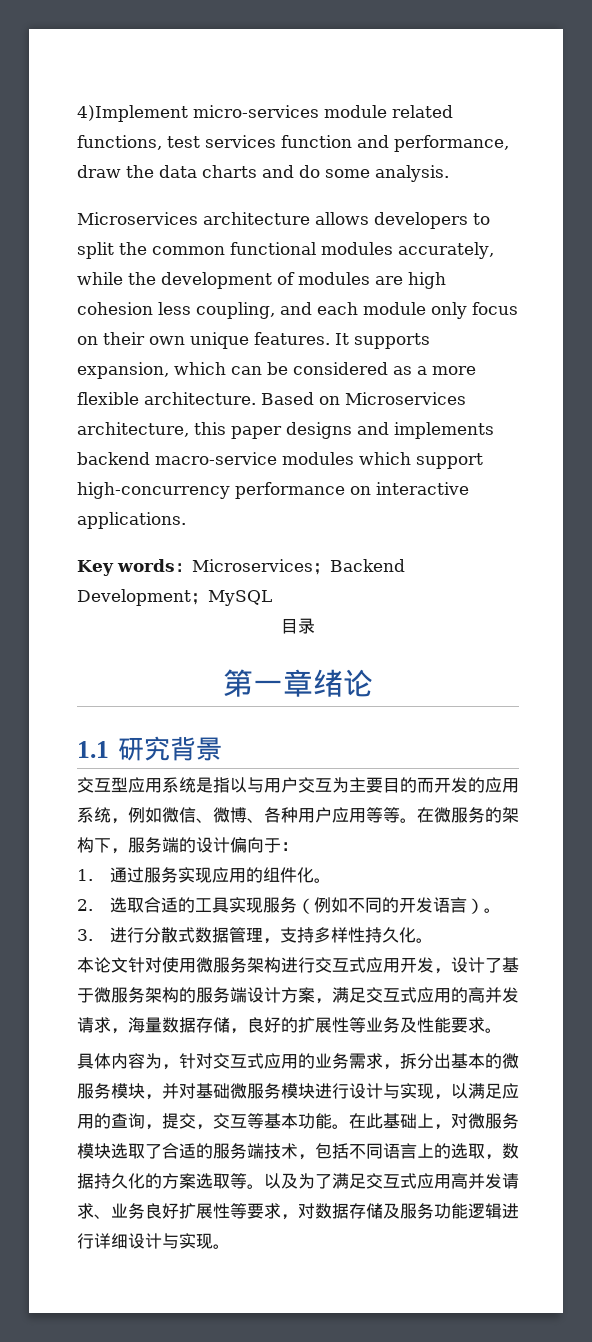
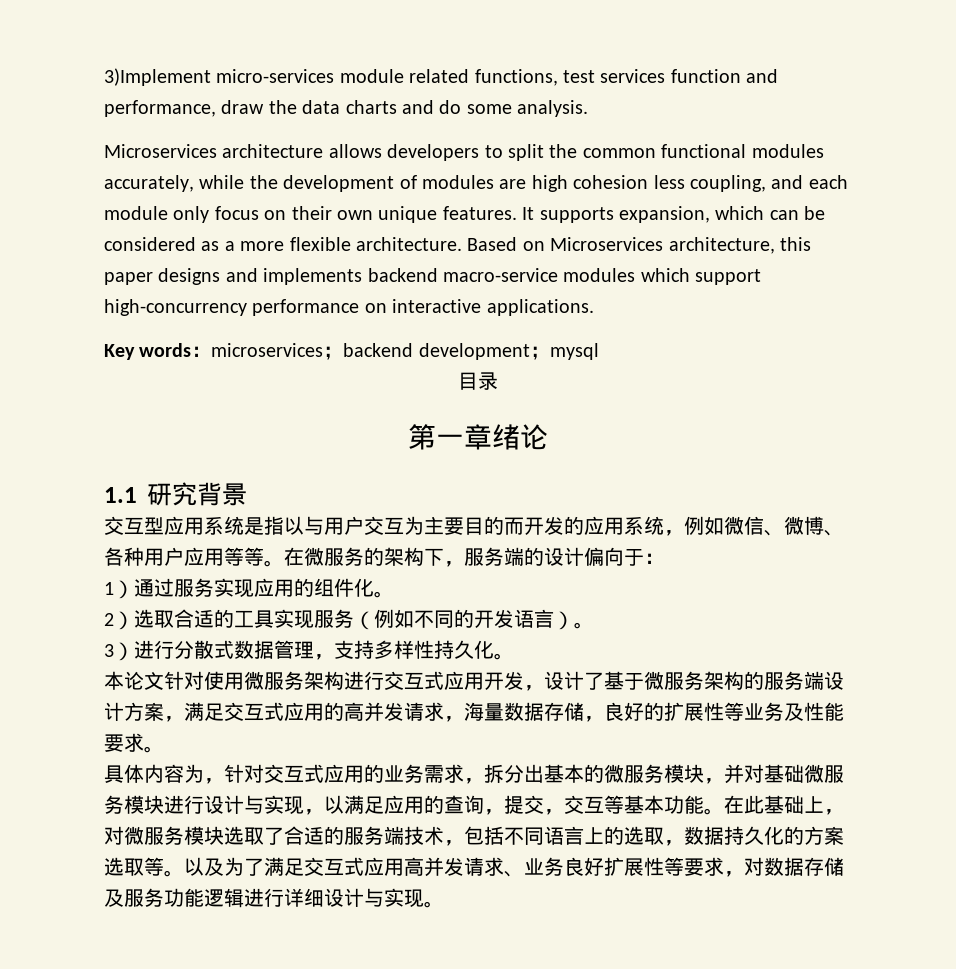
[77,105,188,122] 4)Implement -> [104,68,211,86] 3)Implement
[192,559,405,575] [77,589,272,606] Microservices；Backend Development；MySQL -> [211,343,599,360] microservices；backend development；mysql
[77,869,93,881] 1. -> [104,580,134,599] 1）
[77,899,93,911] 2. -> [104,611,134,630] 2）
[77,929,93,941] 3. -> [104,642,134,661] 3）

